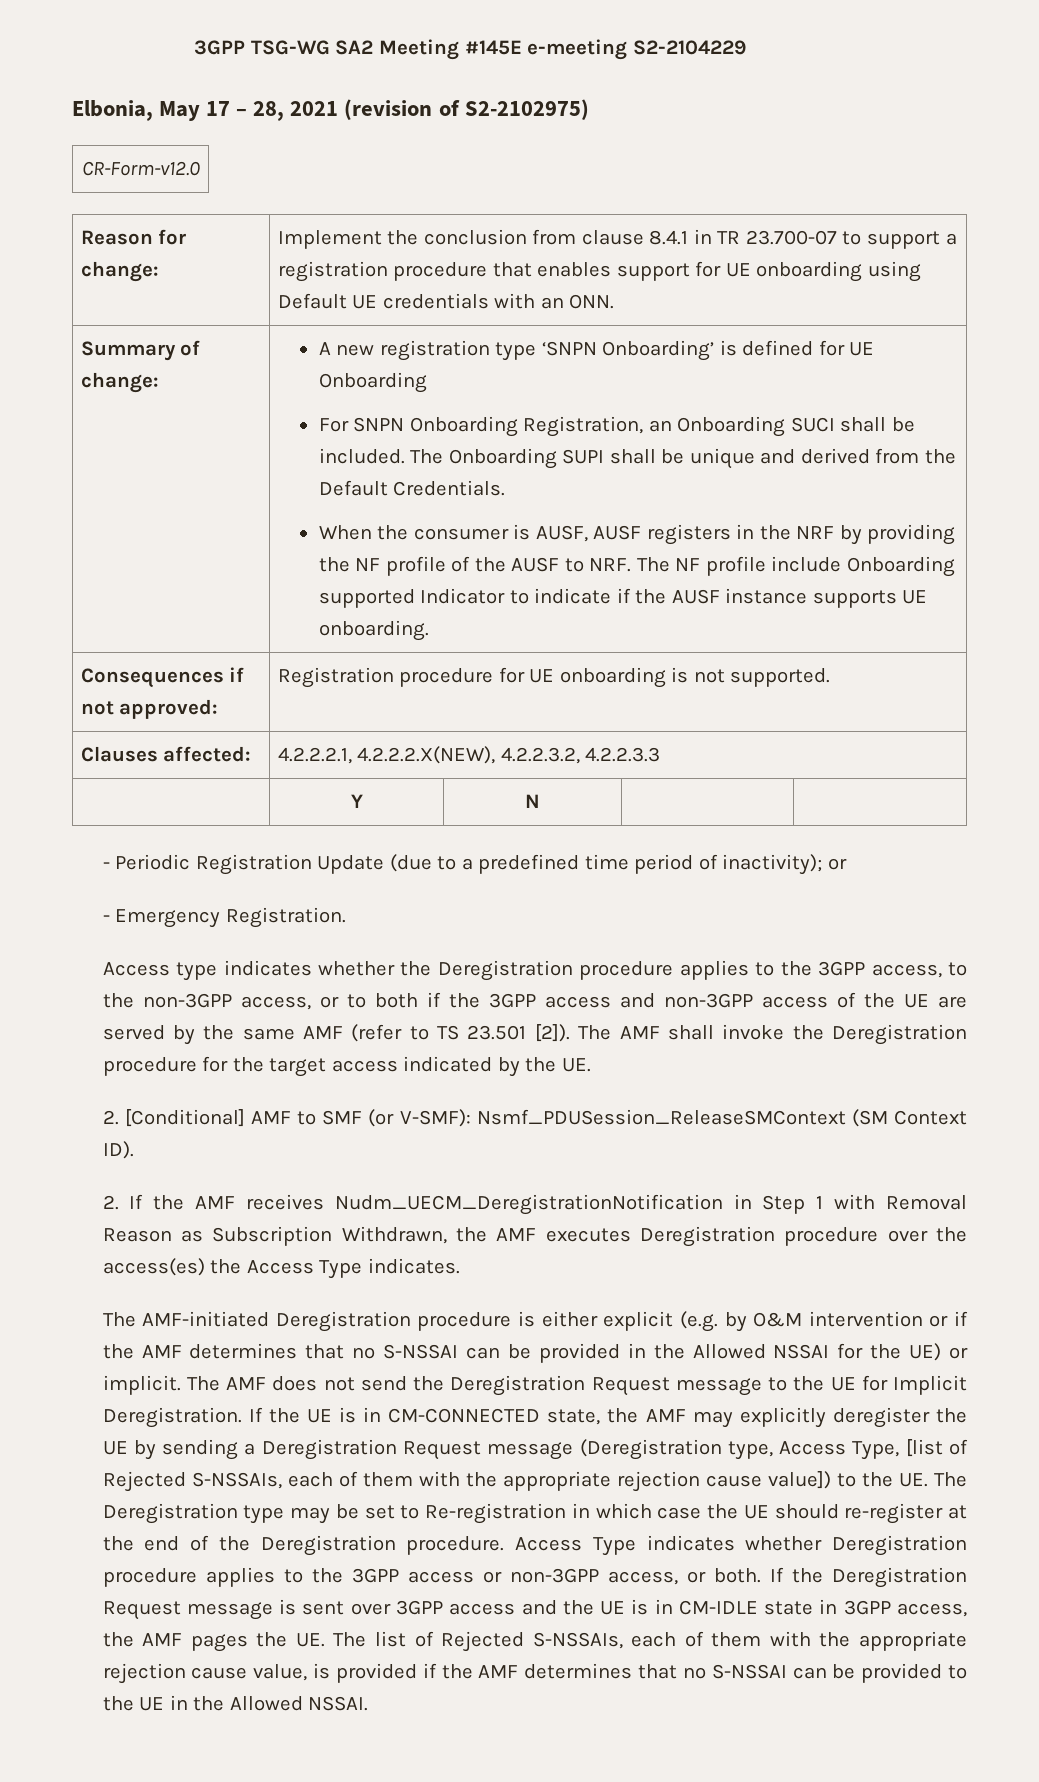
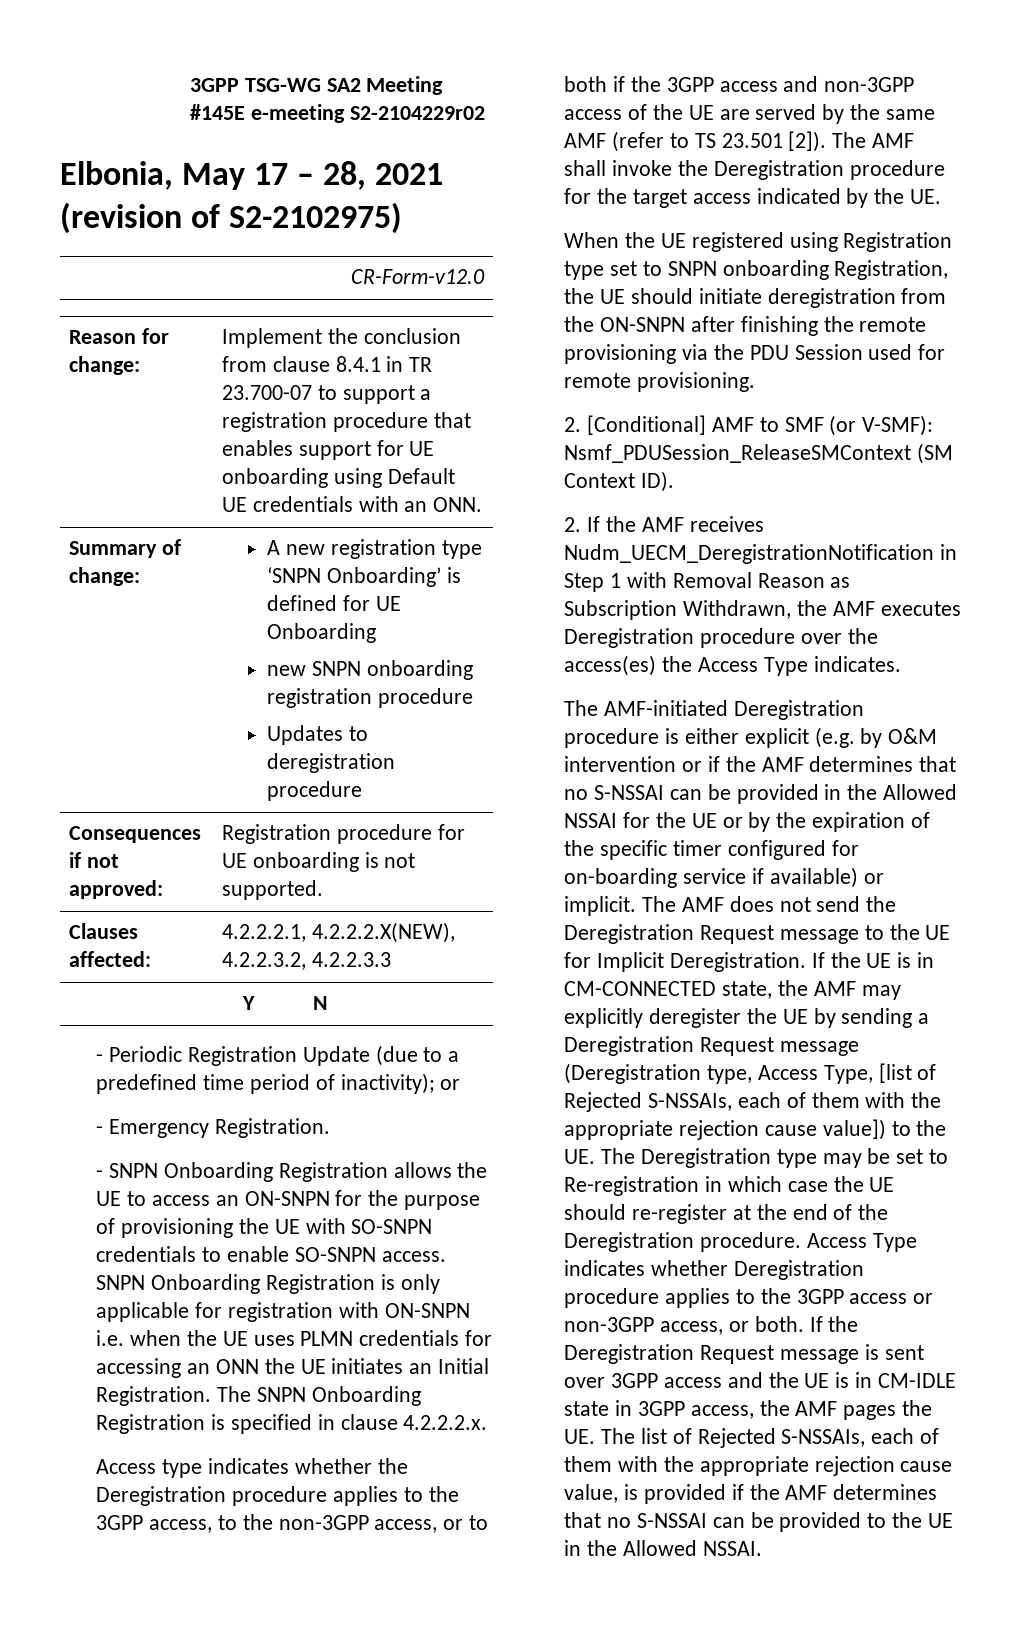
[632,40,747,55] S2-2104229 -> [349,106,485,120] S2-2104229r02
[318,416,915,437] [318,448,956,469] [318,480,506,496] [318,524,956,545] [318,556,955,577] [318,588,928,608] [318,620,429,641] For SNPN Onboarding Registration, an Onboarding SUCI shall be included. The Onboarding SUPI shall be unique and derived from the Default Credentials. // When the consumer is AUSF, AUSF registers in the NRF by providing the NF profile of the AUSF to NRF. The NF profile include Onboarding supported Indicator to indicate if the AUSF instance supports UE onboarding. -> [267,660,474,680] [267,688,474,708] [267,725,369,745] [267,753,396,773] [267,781,363,801] new SNPN onboarding registration procedure // Updates to deregistration procedure
(346, 917) none -> [96,1162,488,1182] [96,1190,481,1210] [96,1218,433,1238] [96,1246,446,1262] [96,1274,440,1294] [96,1302,470,1322] [96,1330,493,1346] [96,1358,490,1378] [96,1386,421,1406] [96,1414,488,1434] // - SNPN Onboarding Registration allows the UE to access an ON-SNPN for the purpose of provisioning the UE with SO-SNPN credentials to enable SO-SNPN access. SNPN Onboarding Registration is only applicable for registration with ON-SNPN i.e. when the UE uses PLMN credentials for accessing an ONN the UE initiates an Initial Registration. The SNPN Onboarding Registration is specified in clause 4.2.2.2.x.
(591, 1065) none -> [564,232,953,252] [564,260,949,280] [564,288,947,308] [564,316,927,336] [564,344,946,364] [564,372,756,392] // When the UE registered using Registration type set to SNPN onboarding Registration, the UE should initiate deregistration from the ON-SNPN after finishing the remote provisioning via the PDU Session used for remote provisioning.
[909,1343,942,1361] UE) -> [691,812,930,832] [564,840,859,860] [564,867,858,888] UE or by the expiration of the specific timer configured for on-boarding service if available)

